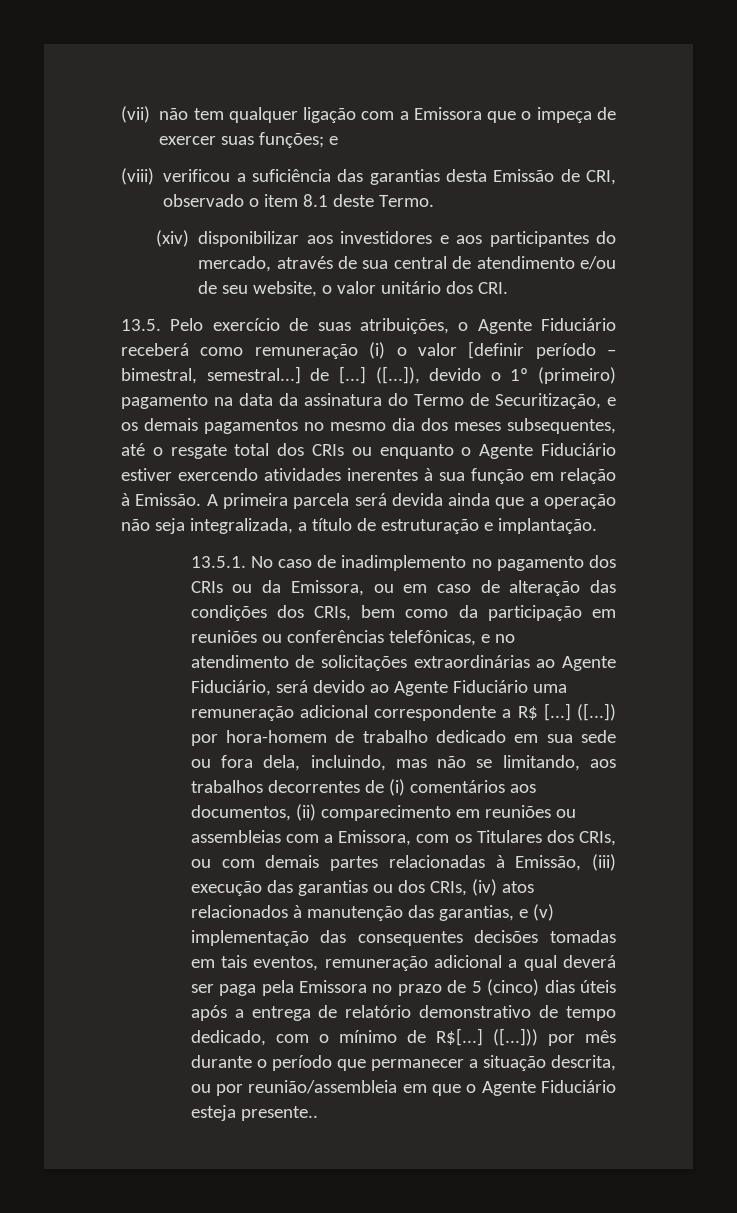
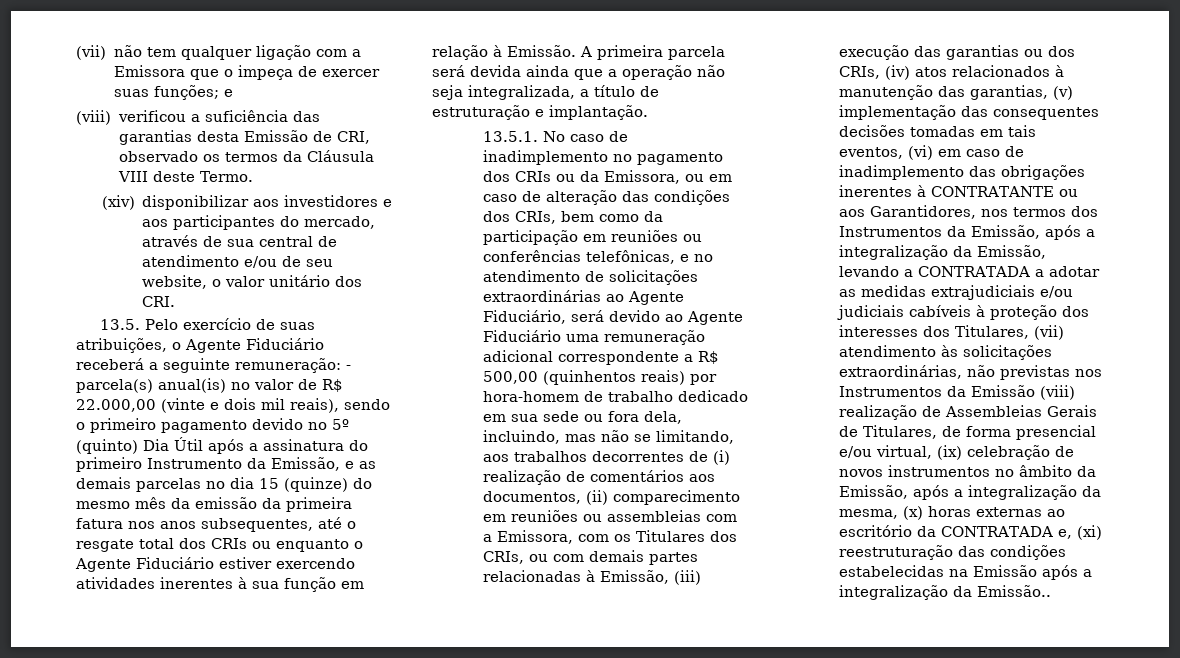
[249,194,329,207] o item 8.1 -> [202,150,374,162] [117,171,148,182] os termos da Cláusula VIII
[200,341,616,359] [121,366,616,384] [121,393,616,409] [121,418,501,434] como remuneração (i) o valor [definir período – bimestral, semestral...] de [...] ([...]), devido o 1º (primeiro) pagamento na data da assinatura do Termo de Securitização, e os demais pagamentos no mesmo dia dos meses -> [149,358,351,373] [76,378,343,393] [76,398,390,413] [76,418,349,433] [76,437,368,454] [76,457,376,472] [76,477,372,492] [76,497,352,512] [76,518,196,529] a seguinte remuneração: - parcela(s) anual(is) no valor de R$ 22.000,00 (vinte e dois mil reais), sendo o primeiro pagamento devido no 5º (quinto) Dia Útil após a assinatura do primeiro Instrumento da Emissão, e as demais parcelas no dia 15 (quinze) do mesmo mês da emissão da primeira fatura nos anos
[543,703,616,721] [...] ([...]) -> [482,370,685,385] 500,00 (quinhentos reais)
(405, 787) none -> [482,470,585,485] realização de
[518,909,528,918] e -> (1048, 92) none
[324,955,616,971] [190,979,616,996] [190,1005,616,1021] [190,1028,617,1046] [190,1055,616,1071] [190,1080,616,1096] [190,1105,318,1121] remuneração adicional a qual deverá ser paga pela Emissora no prazo de 5 (cinco) dias úteis após a entrega de relatório demonstrativo de tempo dedicado, com o mínimo de R$[...] ([...])) por mês durante o período que permanecer a situação descrita, ou por reunião/assembleia em que o Agente Fiduciário esteja presente.. -> [907,145,1024,160] [838,165,1085,180] [838,185,1078,197] [838,205,1098,219] [838,225,1095,240] [838,245,1046,260] [838,266,1100,277] [838,285,1073,300] [836,305,1089,320] [838,325,1064,340] [838,345,1052,360] [838,365,1102,380] [838,385,1075,400] [838,405,1097,420] [838,425,1096,440] [838,445,1074,460] [838,465,1096,477] [838,485,1101,500] [838,506,1065,520] [838,525,1102,540] [838,545,1066,560] [838,565,1092,580] [838,585,1051,600] (vi) em caso de inadimplemento das obrigações inerentes à CONTRATANTE ou aos Garantidores, nos termos dos Instrumentos da Emissão, após a integralização da Emissão, levando a CONTRATADA a adotar as medidas extrajudiciais e/ou judiciais cabíveis à proteção dos interesses dos Titulares, (vii) atendimento às solicitações extraordinárias, não previstas nos Instrumentos da Emissão (viii) realização de Assembleias Gerais de Titulares, de forma presencial e/ou virtual, (ix) celebração de novos instrumentos no âmbito da Emissão, após a integralização da mesma, (x) horas externas ao escritório da CONTRATADA e, (xi) reestruturação das condições estabelecidas na Emissão após a integralização da Emissão..

